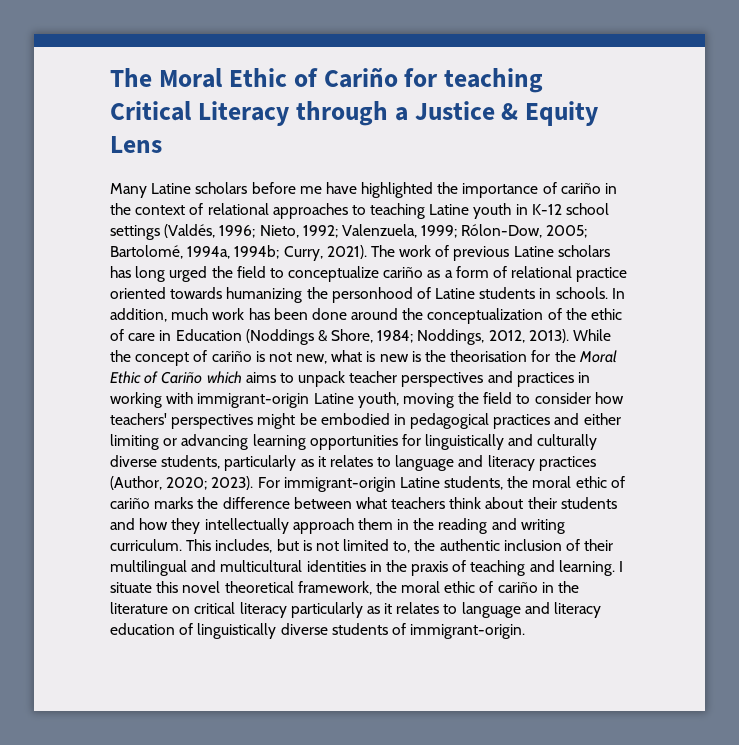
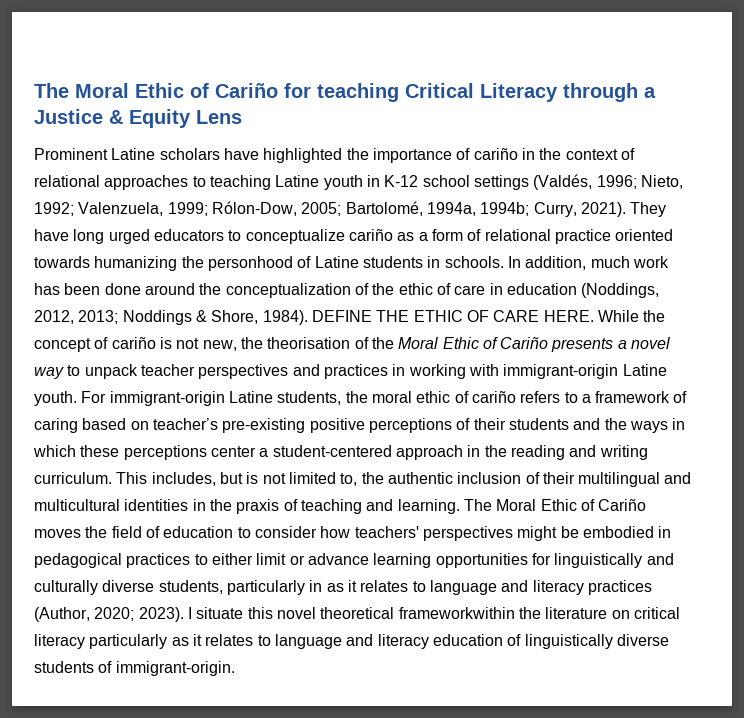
[110,182,322,198] Many Latine scholars before me -> [34,148,220,160] Prominent Latine scholars
[370,245,610,261] [110,266,266,282] The work of previous Latine scholars has long urged the field -> [630,202,667,217] [34,229,224,244] They have long urged educators
[175,329,569,345] Education (Noddings & Shore, 1984; Noddings, 2012, 2013). -> [506,283,660,298] [34,310,594,325] education (Noddings, 2012, 2013; Noddings & Shore, 1984). DEFINE THE ETHIC OF CARE HERE.
[331,350,421,362] what is new is -> (237, 345) none
[531,350,551,362] for -> [354,337,369,349] of
[206,371,276,384] which aims -> [551,337,671,352] [34,367,64,379] presents a novel way
[357,392,624,408] [110,413,621,429] [110,434,598,450] [110,455,596,471] [110,476,254,490] youth, moving the field to consider how teachers' perspectives might be embodied in pedagogical practices and either limiting or advancing learning opportunities for linguistically and culturally diverse students, particularly as it relates to language and literacy practices (Author, 2020; 2023). -> [34,391,77,406] youth.
[154,497,617,509] [110,518,393,534] marks the difference between what teachers think about their students and how they intellectually approach them -> [520,391,688,403] [34,418,686,433] [33,445,463,460] refers to a framework of caring based on teacher’s pre-existing positive perceptions of their students and the ways in which these perceptions center a student-centered approach
(615, 568) none -> [463,499,647,511] [34,526,672,541] [34,553,674,568] [34,580,652,595] [34,607,184,622] The Moral Ethic of Cariño moves the field of education to consider how teachers' perspectives might be embodied in pedagogical practices to either limit or advance learning opportunities for linguistically and culturally diverse students, particularly in as it relates to language and literacy practices (Author, 2020; 2023).
[297,581,554,595] framework, the moral ethic of cariño in -> [398,607,515,619] frameworkwithin

